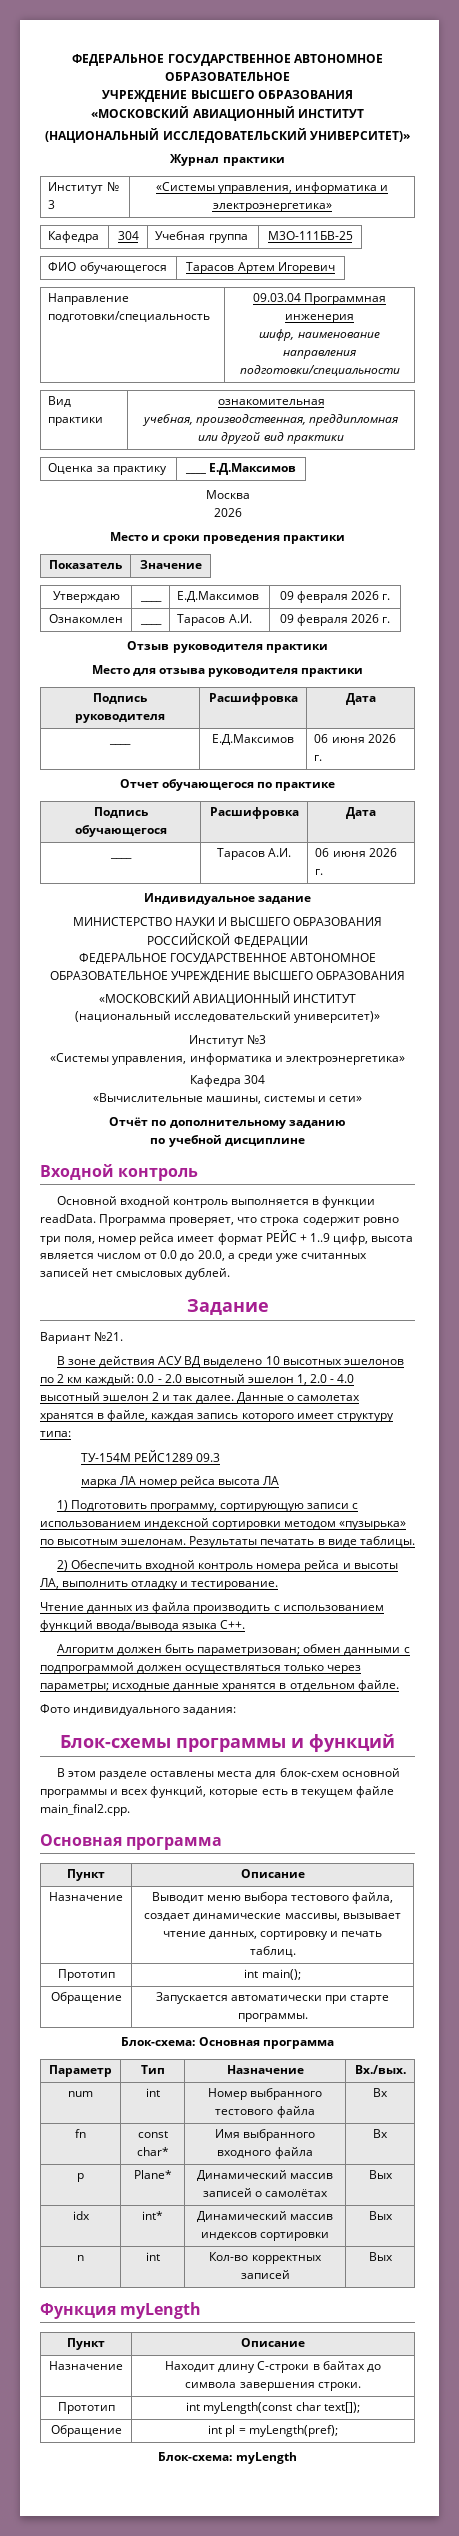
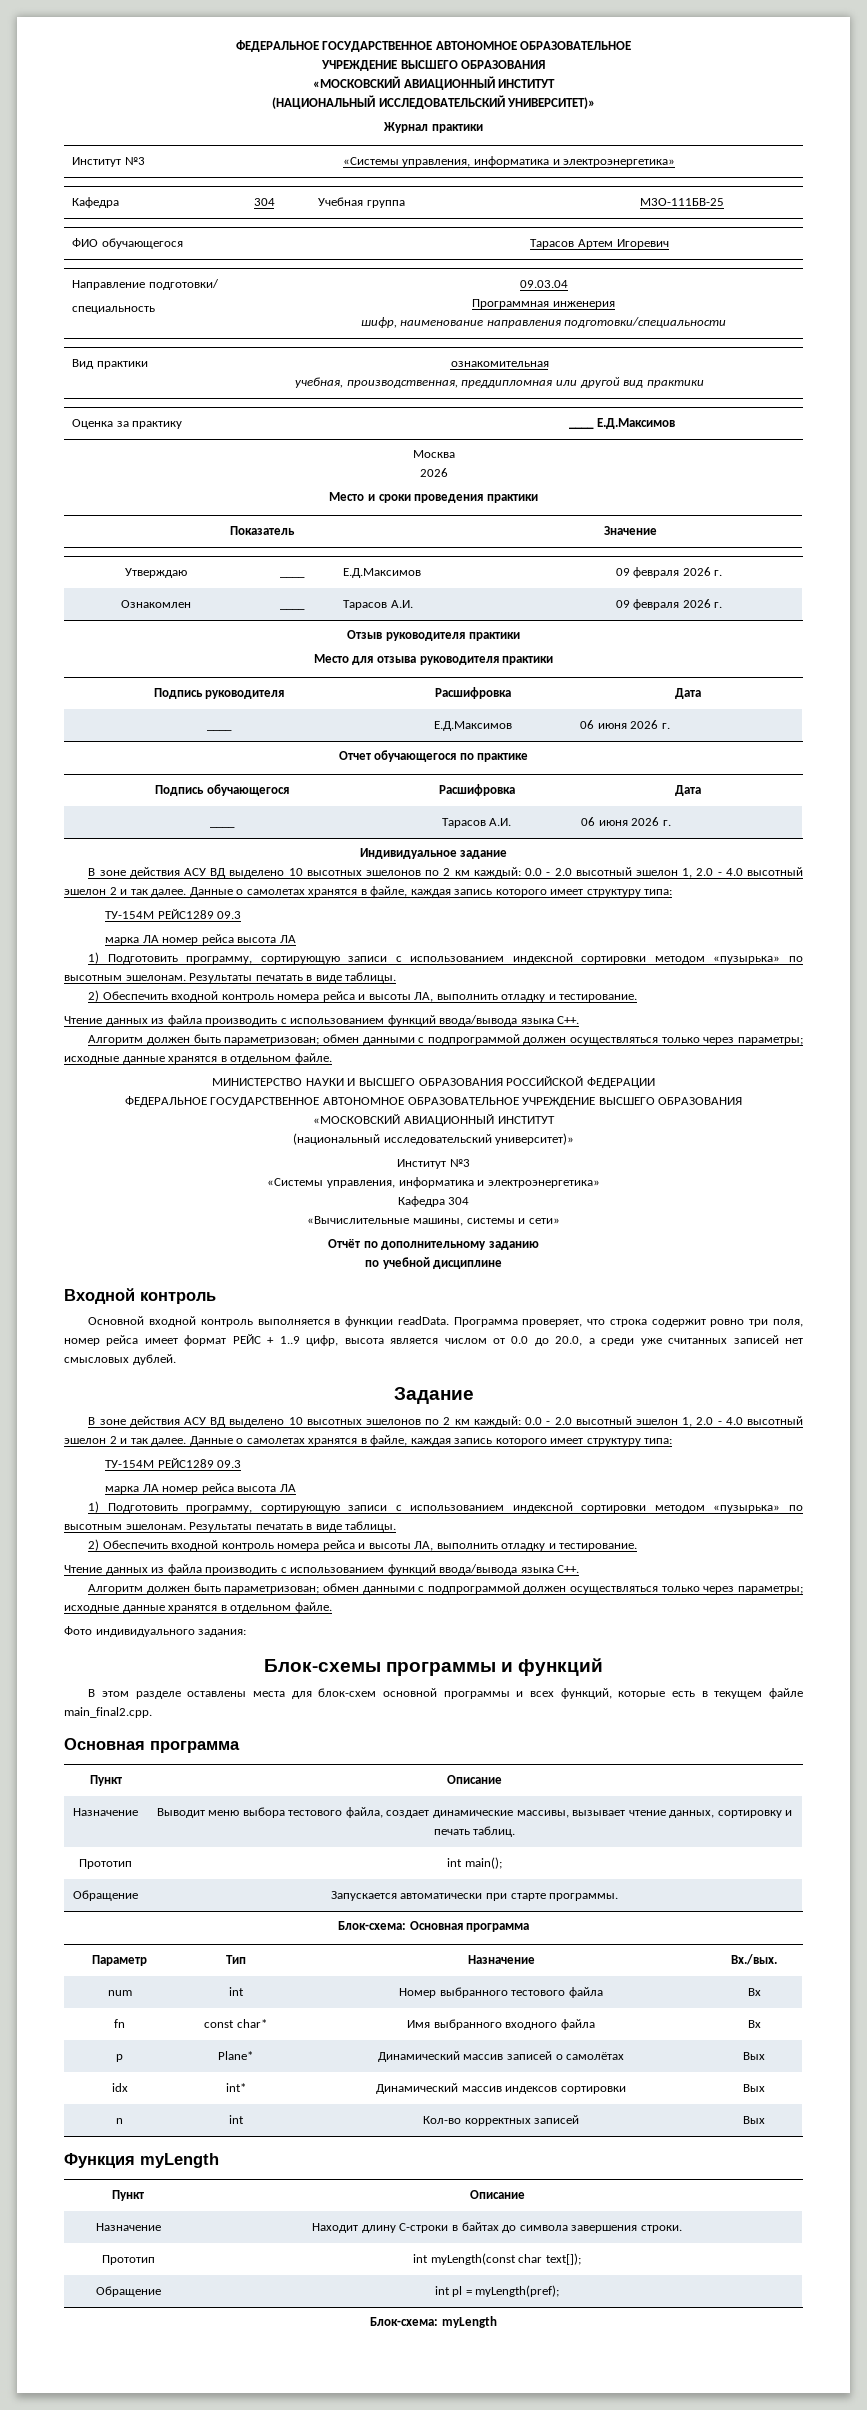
[106,182,119,191] [48,200,56,209] № 3 -> [124,157,145,165] №3
[48,311,211,322] подготовки/специальность -> [148,279,219,290] [72,306,156,314] подготовки/ // специальность
(301, 297) none -> (568, 284) //
(312, 900) none -> [88,867,804,878] [64,886,673,897] [105,909,242,919] [105,934,296,945] [88,952,804,964] [64,972,397,983] [88,990,638,1002] [64,1015,580,1026] [88,1034,803,1045] [64,1053,332,1064] // В зоне действия АСУ ВД выделено 10 высотных эшелонов по 2 км каждый: 0.0 - 2.0 высотный эшелон 1, 2.0 - 4.0 высотный эшелон 2 и так далее. Данные о самолетах хранятся в файле, каждая запись которого имеет структуру типа: // ТУ-154М РЕЙС1289 09.3 // марка ЛА номер рейса высота ЛА // 1) Подготовить программу, сортирующую записи с использованием индексной сортировки методом «пузырька» по высотным эшелонам. Результаты печатать в виде таблицы. // 2) Обеспечить входной контроль номера рейса и высоты ЛА, выполнить отладку и тестирование. // Чтение данных из файла производить с использованием функций ввода/вывода языка C++. // Алгоритм должен быть параметризован; обмен данными с подпрограммой должен осуществляться только через параметры; исходные данные хранятся в отдельном файле.
[40,1332,124,1344] // Вариант №21. -> (474, 1395) none

